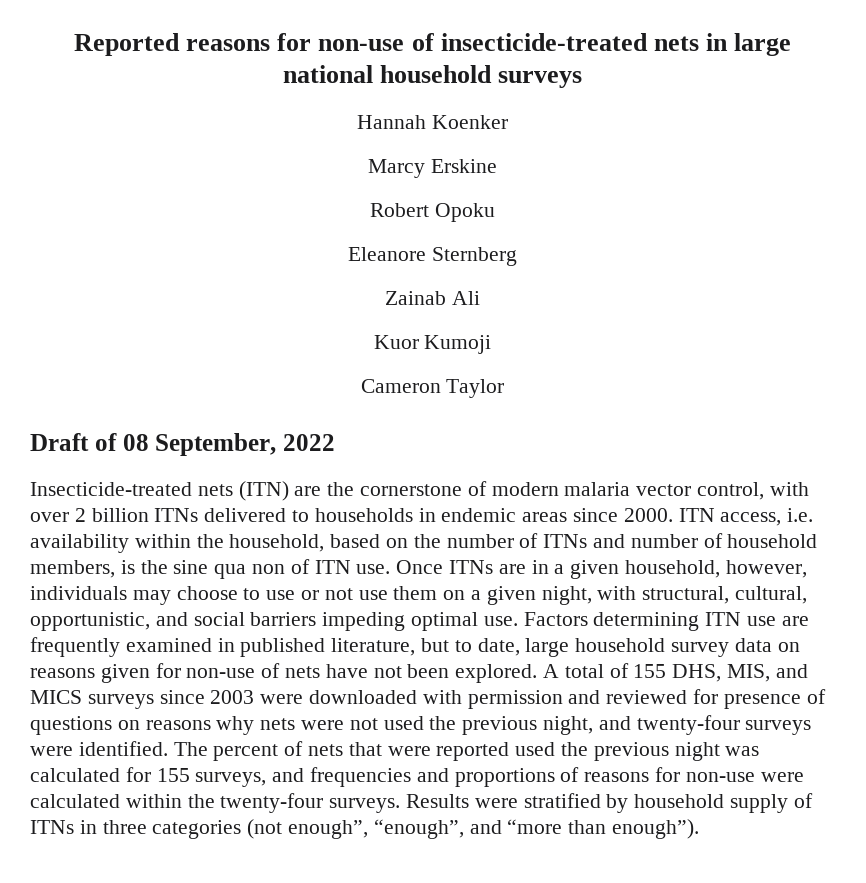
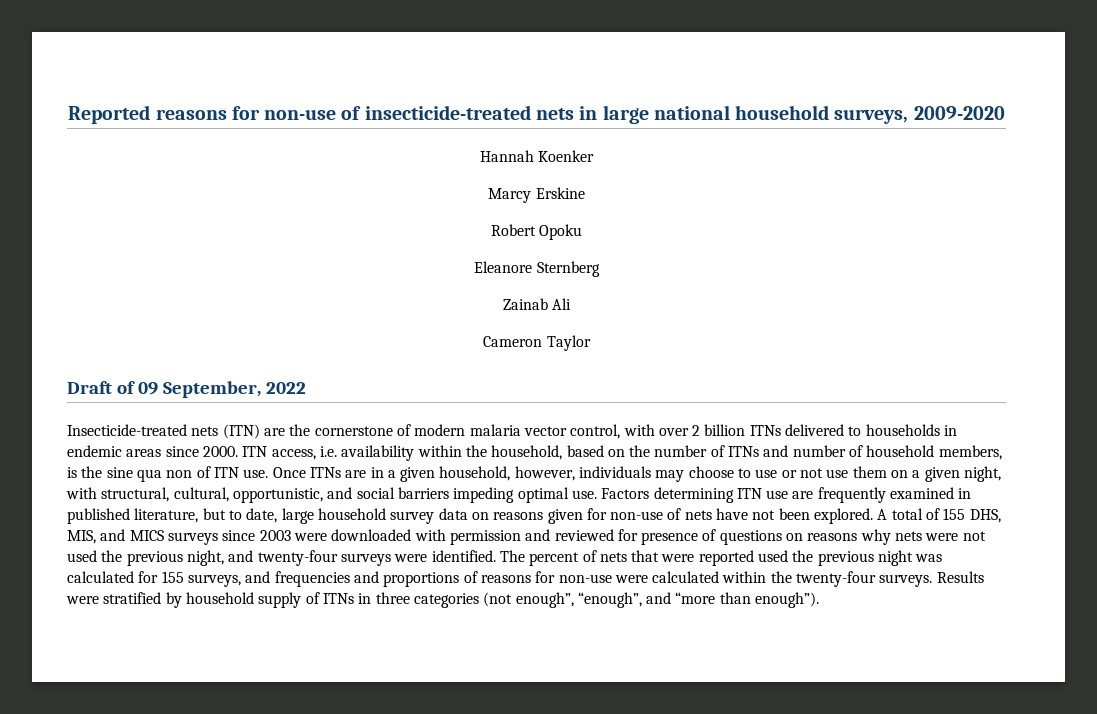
[498,71,583,88] surveys -> [834,106,1005,124] surveys, 2009-2020
[373,335,492,354] // Kuor Kumoji -> (572, 304) none
[122,434,149,451] 08 -> [137,382,158,395] 09

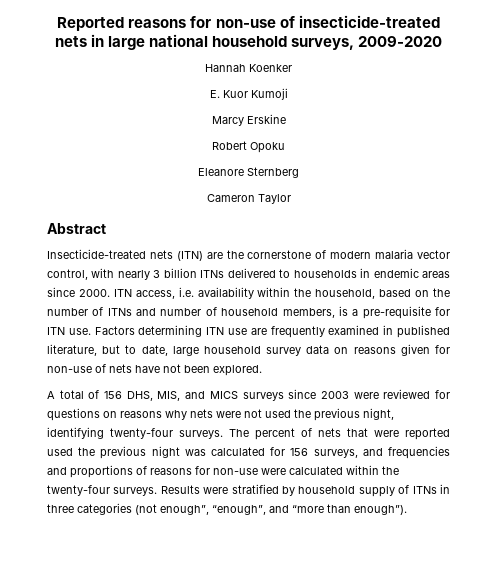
(595, 156) none -> [209,88,288,100] // E. Kuor Kumoji
[502,298,572,310] // Zainab Ali -> (299, 172) none
[67,381,306,398] Draft of 09 September, 2022 -> [47,223,106,234] Abstract
[658,425,701,436] over 2 -> [117,270,161,280] nearly 3
[81,466,1001,482] [66,487,569,503] the sine qua non of ITN use. Once ITNs are in a given household, however, individuals may choose to use or not use them on a given night, with structural, cultural, opportunistic, and social barriers impeding optimal -> [352,306,451,319] [47,327,65,335] a pre-requisite for ITN
(874, 516) none -> (262, 370) //
[943,508,966,520] 155 -> [104,391,123,399] 156
[331,529,717,545] downloaded with permission and reviewed for presence of -> [383,389,450,399] reviewed for
[228,550,496,566] and twenty-four surveys were identified. -> [47,427,223,439] identifying twenty-four surveys.
[161,571,184,583] 155 -> [290,448,309,456] 156

